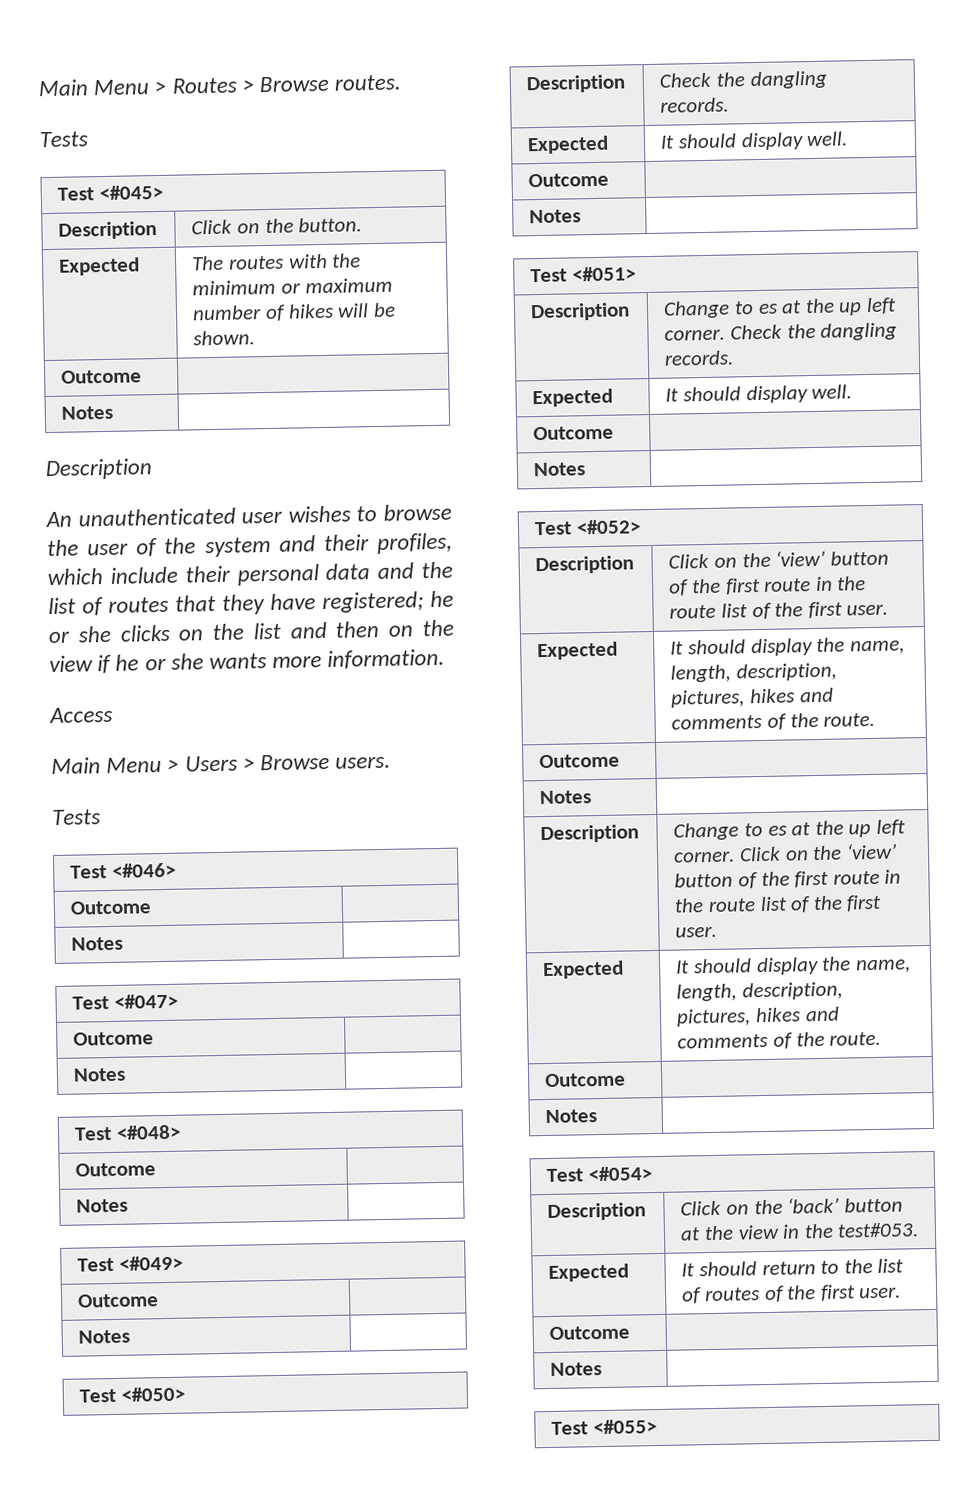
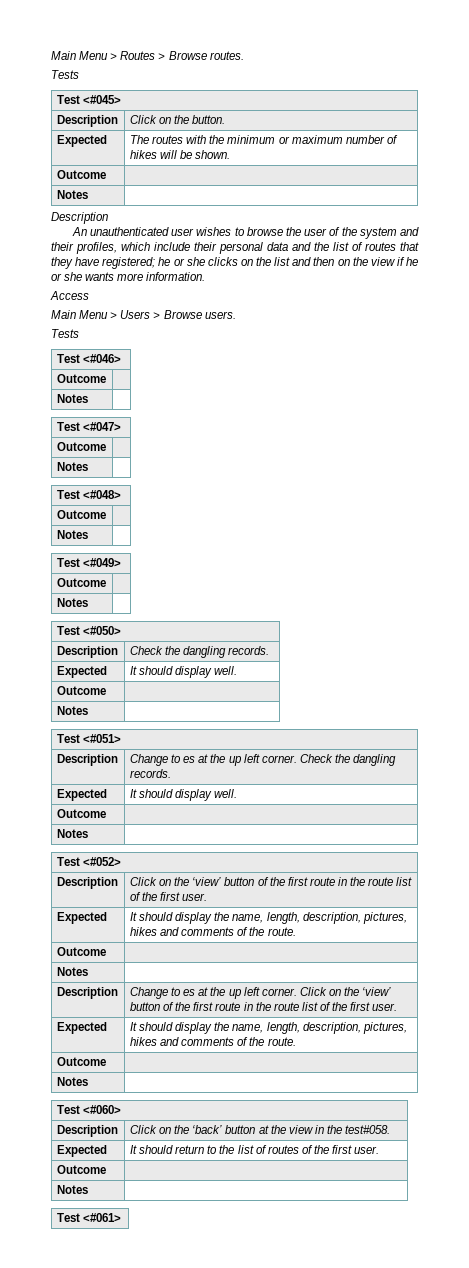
[587,1166,652,1182] <#054> -> [83,1105,122,1114] <#060>
[837,1222,920,1238] test#053. -> [345,1125,391,1134] test#058.
[592,1419,657,1435] <#055> -> [83,1213,122,1222] <#061>

